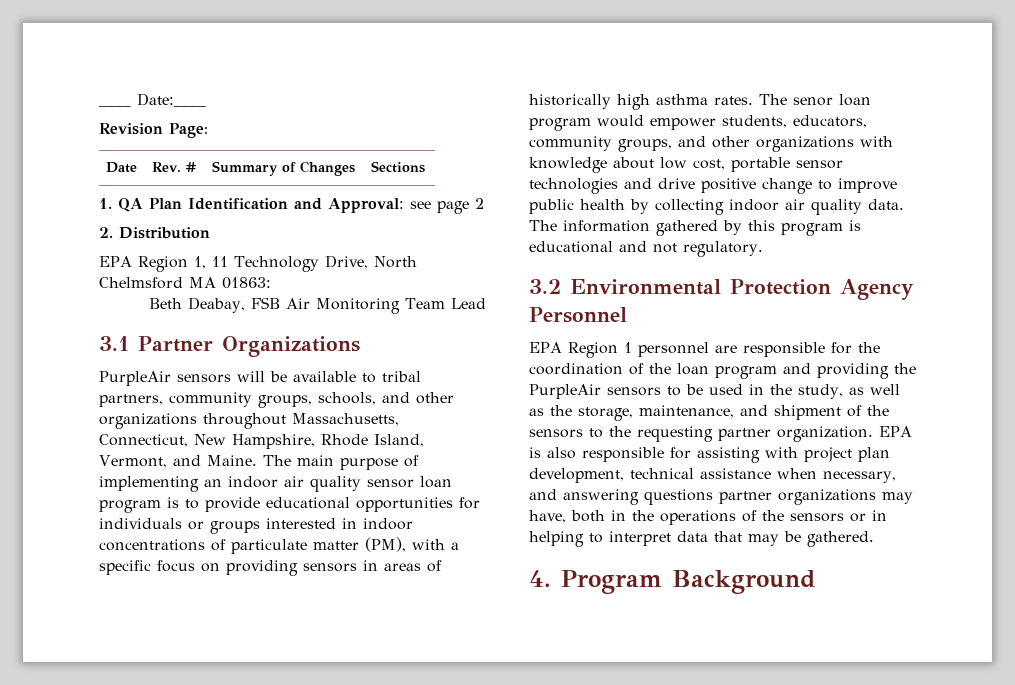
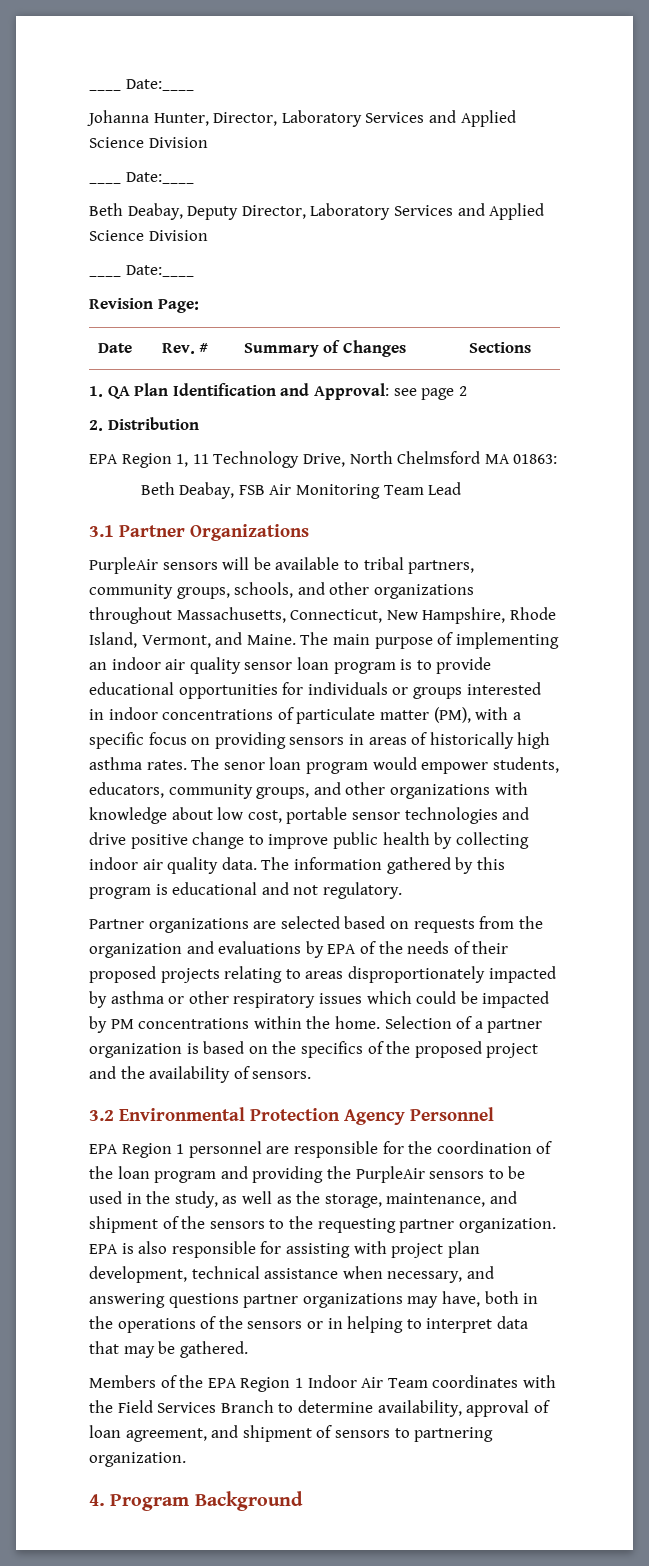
[99,93,206,107] ____ Date:____ -> [89,79,194,91] [87,110,516,127] [89,137,208,148] [89,172,194,184] [89,203,545,220] [89,230,208,241] [89,265,194,277] ____ Date:____ // Johanna Hunter, Director, Laboratory Services and Applied Science Division // ____ Date:____ // Beth Deabay, Deputy Director, Laboratory Services and Applied Science Division // ____ Date:____
(763, 249) none -> [89,916,543,933] [89,941,509,958] [89,966,556,983] [89,991,550,1008] [89,1016,543,1033] [89,1041,539,1058] [89,1066,312,1083] // Partner organizations are selected based on requests from the organization and evaluations by EPA of the needs of their proposed projects relating to areas disproportionately impacted by asthma or other respiratory issues which could be impacted by PM concentrations within the home. Selection of a partner organization is based on the specifics of the proposed project and the availability of sensors.
(874, 539) none -> [89,1375,556,1392] [89,1400,550,1417] [89,1425,494,1442] [89,1452,186,1467] // Members of the EPA Region 1 Indoor Air Team coordinates with the Field Services Branch to determine availability, approval of loan agreement, and shipment of sensors to partnering organization.

